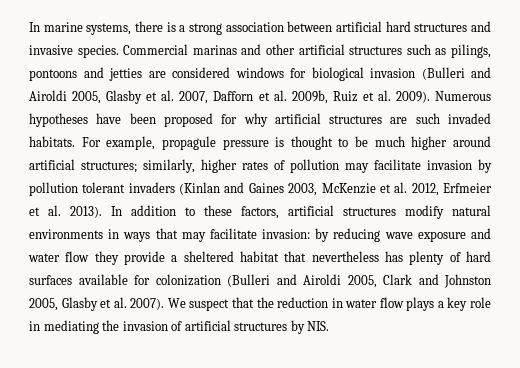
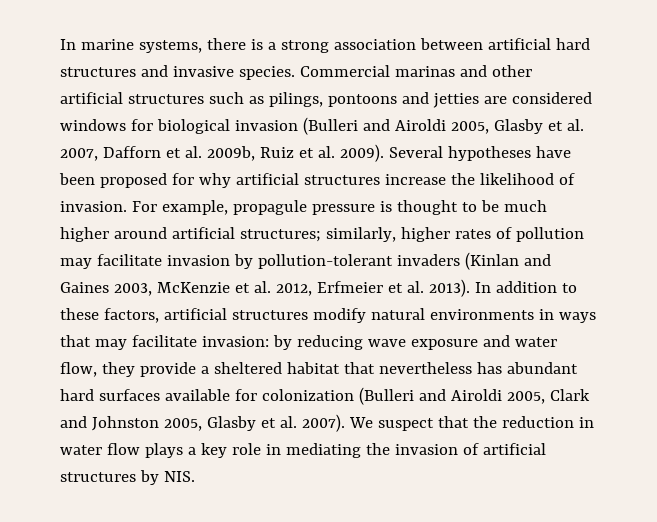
[434,91,491,101] Numerous -> [388,146,443,158] Several
[390,113,492,124] [29,136,75,147] are such invaded habitats. -> [384,173,575,185] [60,201,127,212] increase the likelihood of invasion.
[29,182,126,196] pollution tolerant -> [257,254,393,269] pollution-tolerant
[65,251,90,262] flow -> [60,362,97,377] flow,
[409,251,461,265] plenty of -> [506,362,578,374] abundant

